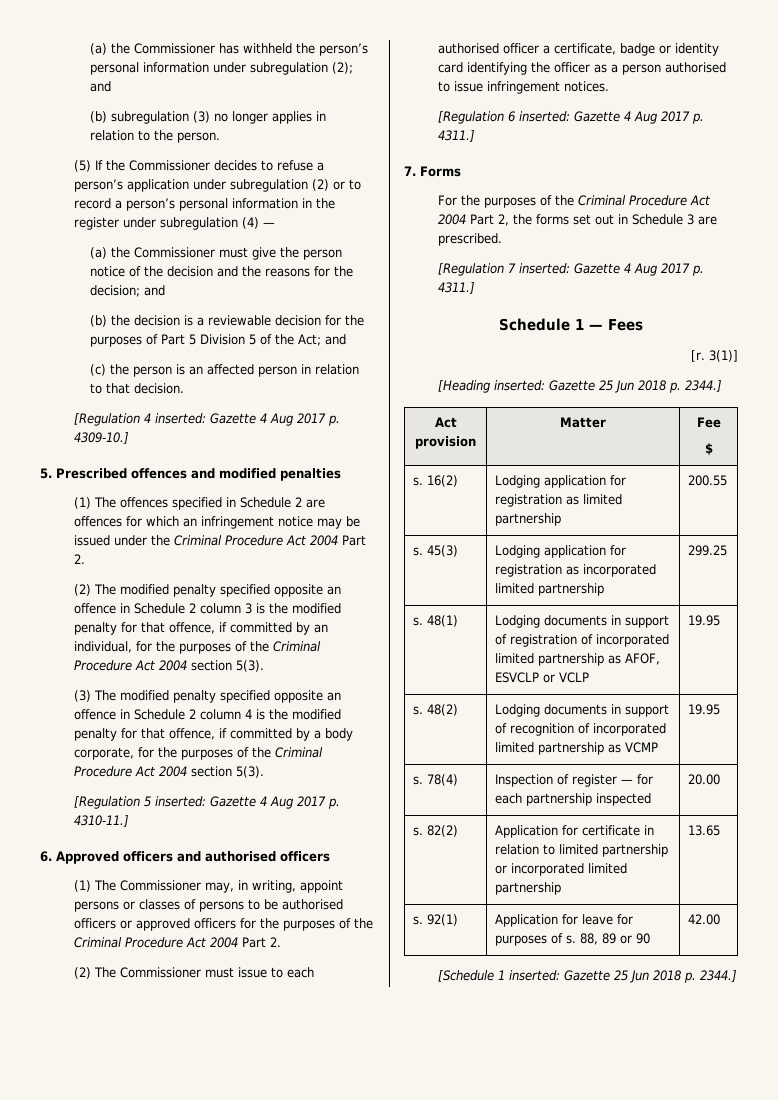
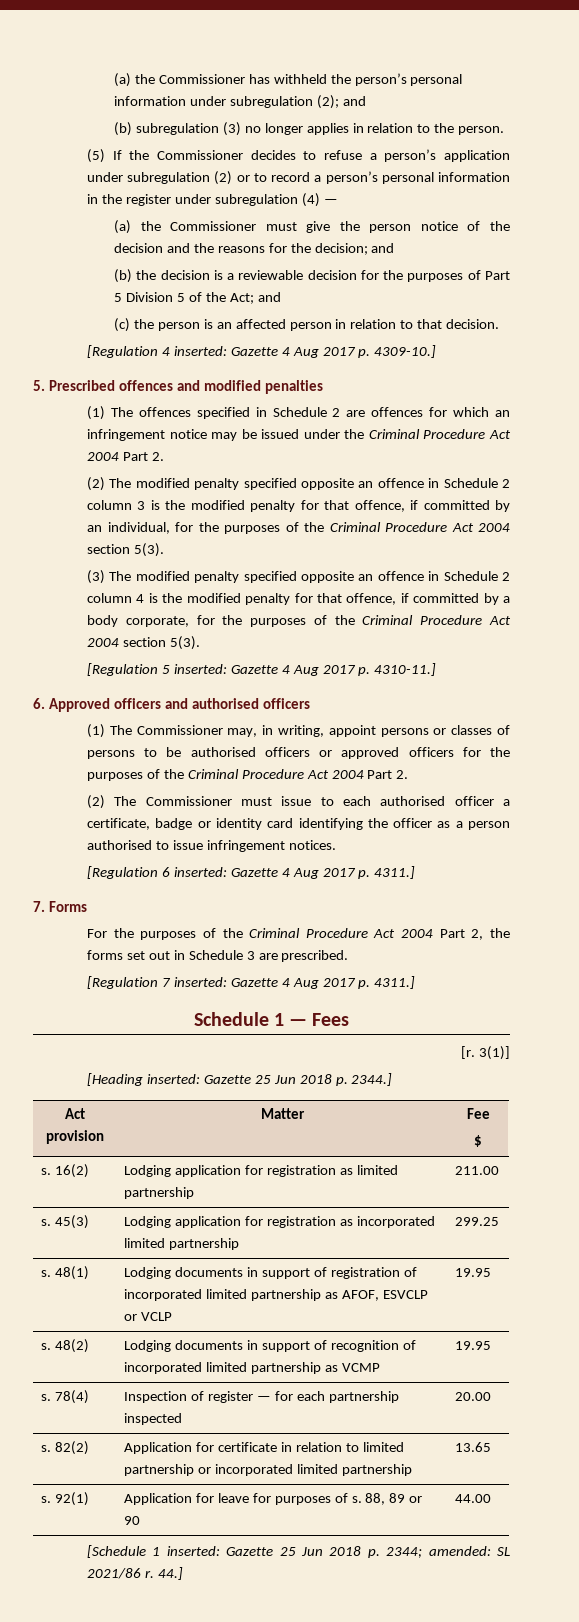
[687,475,727,486] 200.55 -> [455,1166,500,1175] 211.00
[687,914,720,925] 42.00 -> [455,1494,492,1503] 44.00
[699,970,737,982] 2344.] -> [386,1546,510,1558] [87,1567,183,1580] 2344; amended: SL 2021/86 r. 44.]

